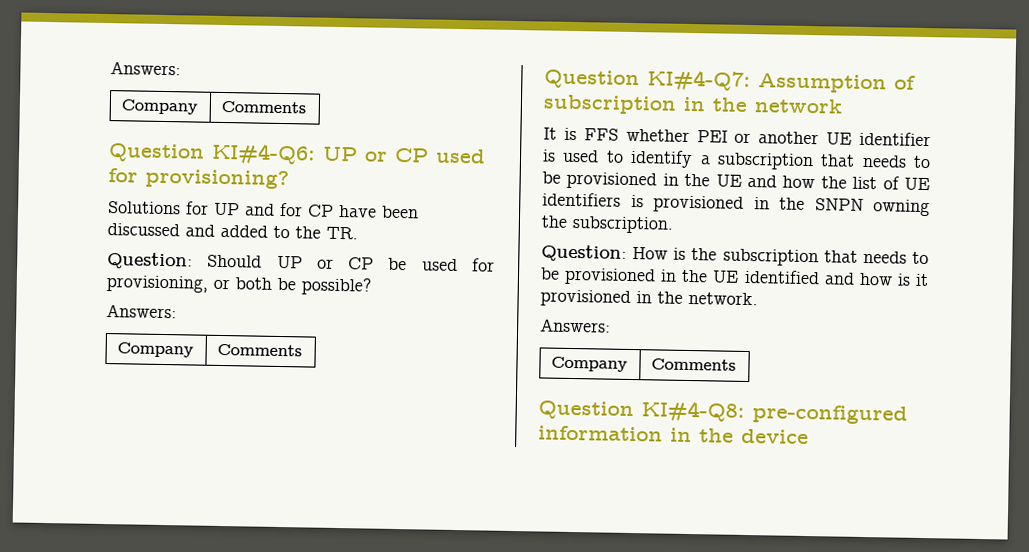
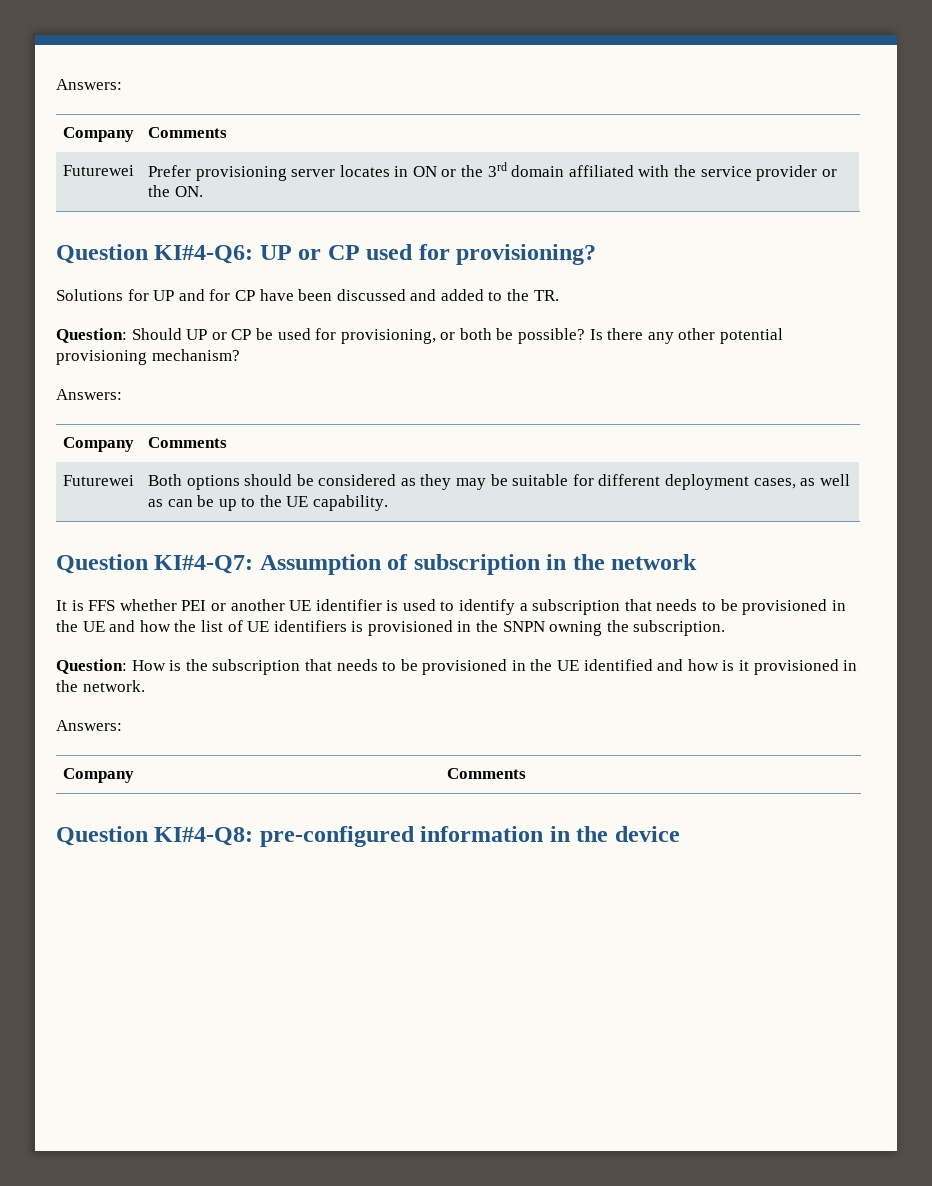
[110,61,181,76] [120,99,198,115] [220,100,306,114] Answers: // Company | Comments -> [56,79,122,90] [62,127,134,142] [147,127,227,138] [62,165,134,176] [147,162,837,181] [147,185,203,197] Answers: // Company | Comments // Futurewei | Prefer provisioning server locates in ON or the 3rd domain affiliated with the service provider or the ON.
[106,304,177,319] [116,342,194,358] [216,343,302,357] // Answers: // Company | Comments -> [589,328,784,344] [56,349,240,365] [56,389,122,400] [62,437,134,452] [147,437,227,448] [62,475,134,486] [147,474,850,490] [147,495,389,511] Is there any other potential provisioning mechanism? // Answers: // Company | Comments // Futurewei | Both options should be considered as they may be suitable for different deployment cases, as well as can be up to the UE capability.

